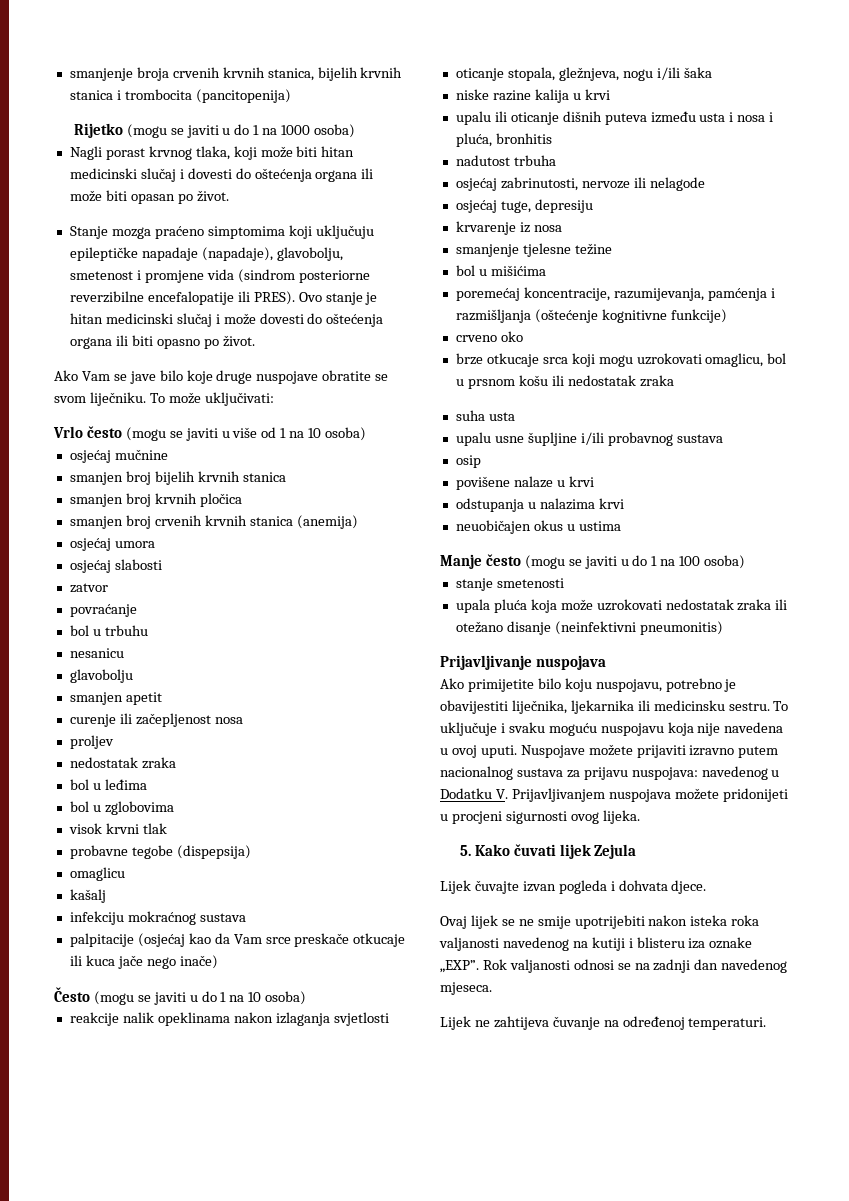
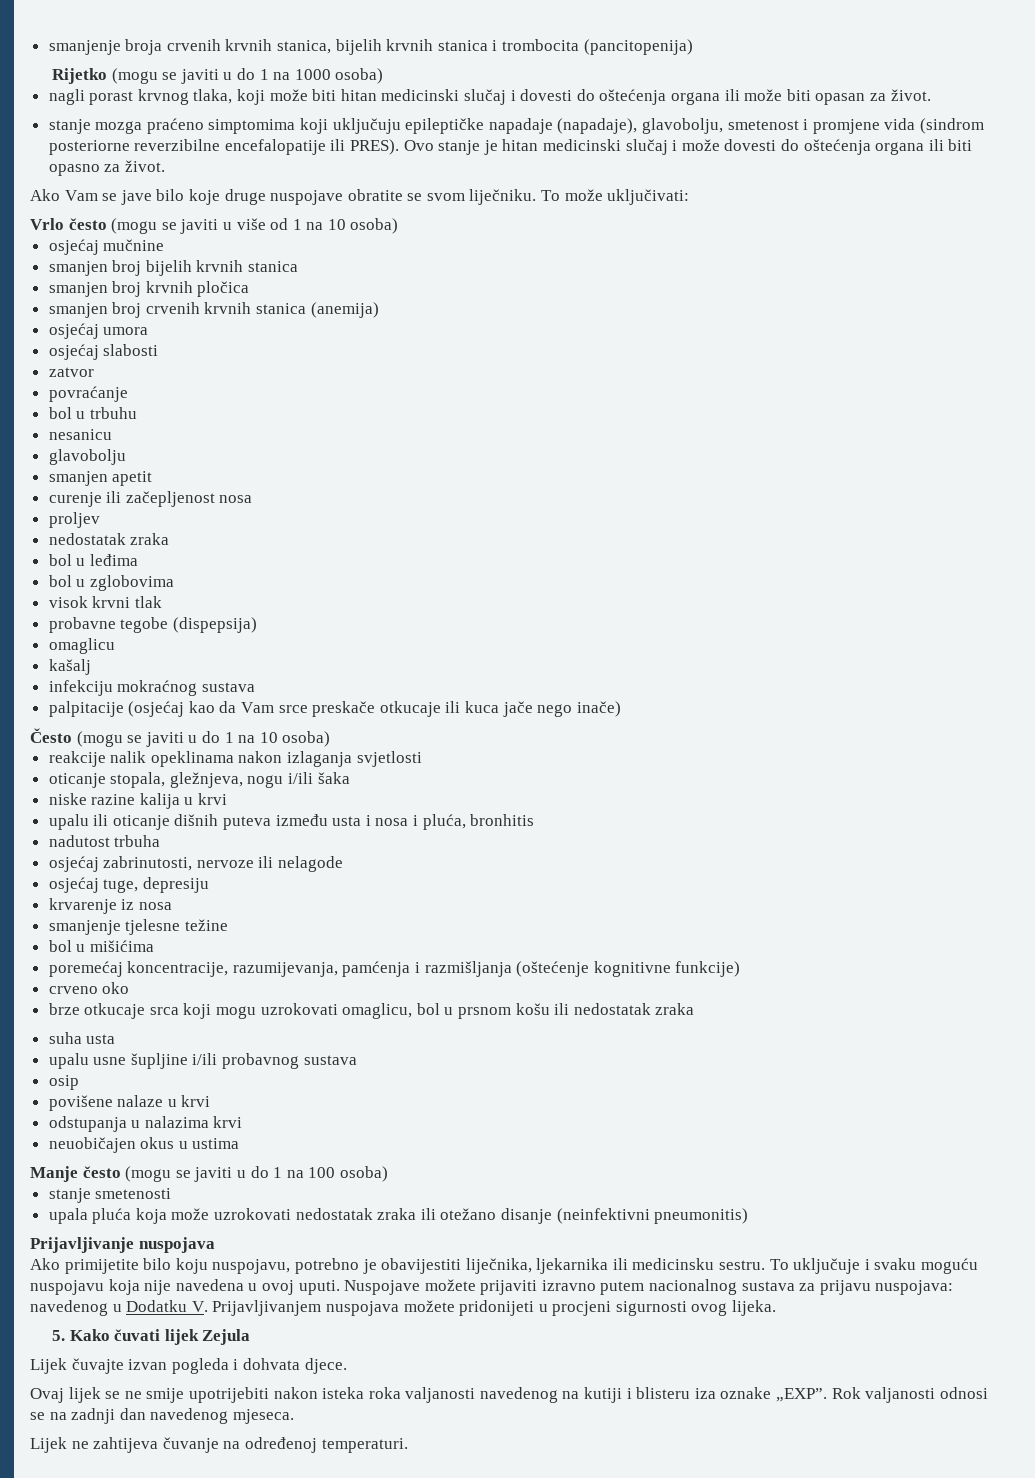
[69,146,102,160] Nagli -> [48,89,85,105] nagli
[177,190,229,204] [69,226,108,239] po život. // Stanje -> [869,89,931,101] [48,119,91,134] za život. // stanje
[203,339,219,349] po -> [104,164,121,172] za

